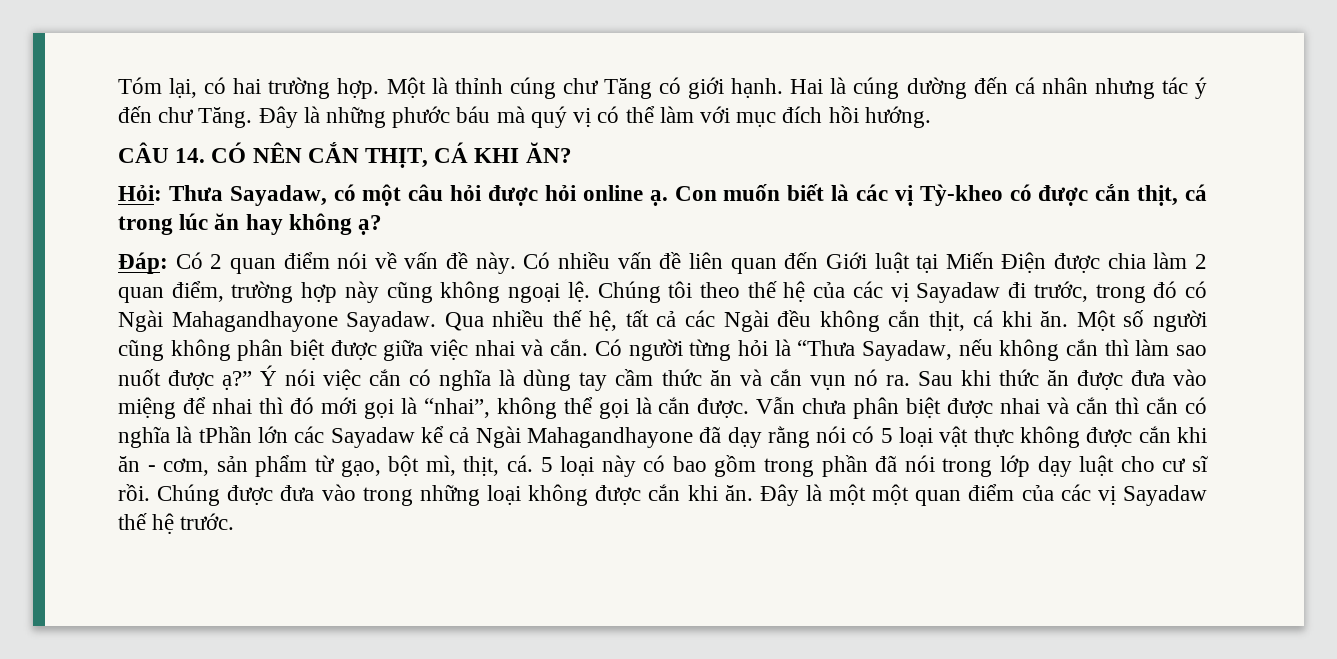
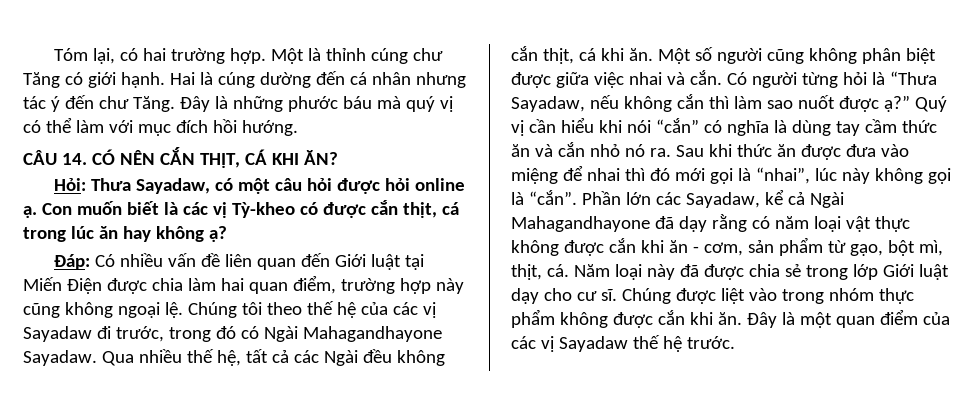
[210,252,551,274] 2 quan điểm nói về vấn đề này. Có -> (116, 260) none
[1195,254,1207,269] 2 -> [220,278,244,291] hai
[260,365,402,390] Ý nói việc cắn -> [914,96,947,112] [511,117,699,136] Quý vị cần hiểu khi nói “cắn”
[809,375,846,390] vụn -> [589,144,620,157] nhỏ
[496,397,1208,419] [118,426,252,448] không thể gọi là cắn được. Vẫn chưa phân biệt được nhai và cắn thì cắn có nghĩa là tPhần -> [814,168,951,184] [511,190,621,205] lúc này không gọi là “cắn”. Phần
[330,427,415,448] Sayadaw -> [685,192,760,208] Sayadaw,
[816,426,893,443] nói có 5 -> [751,216,809,229] có năm
[540,457,553,472] 5 -> [573,264,610,277] Năm
[643,455,1209,477] [118,484,150,501] có bao gồm trong phần đã nói trong lớp dạy luật cho cư sĩ rồi. -> [679,264,949,280] [511,288,617,304] đã được chia sẻ trong lớp Giới luật dạy cho cư sĩ.
[280,485,315,501] đưa -> [720,288,745,304] liệt
[419,484,521,506] những loại -> [828,288,914,304] [511,309,555,328] nhóm thực phẩm
[872,484,910,505] một -> (832, 320) none

